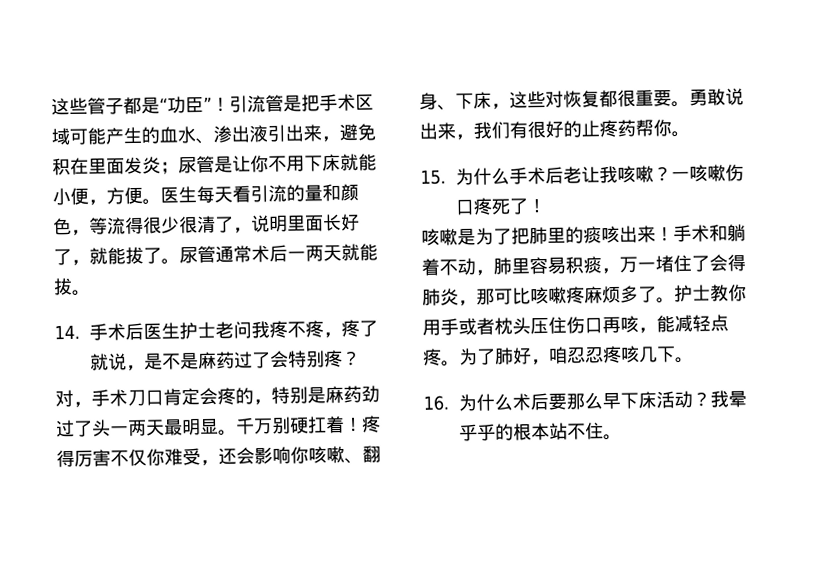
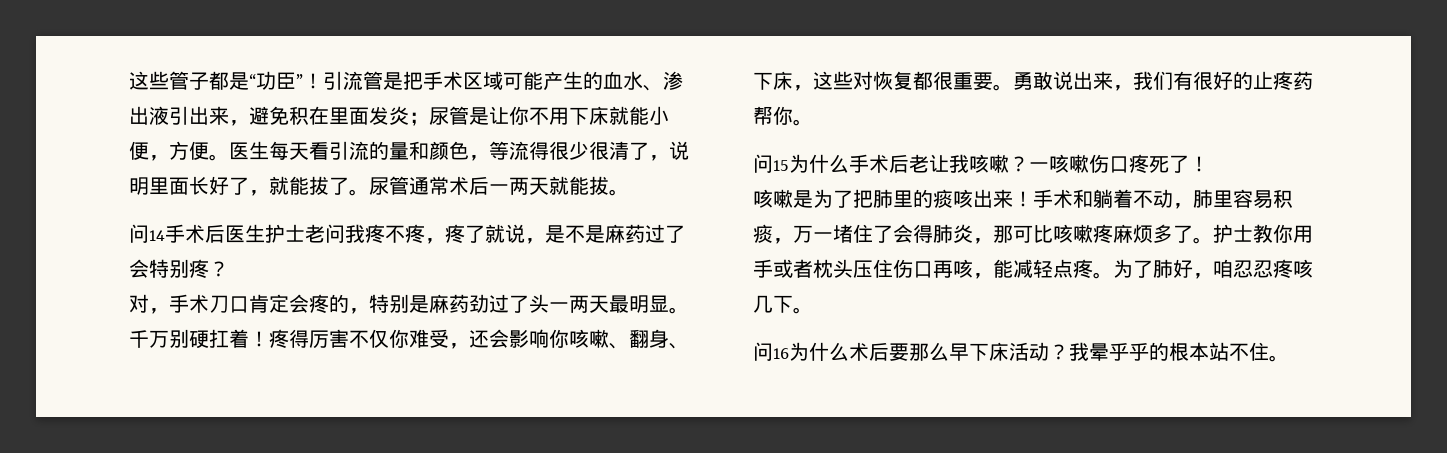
[54,324,80,340] 14. -> [129,224,165,243] 问14
[420,169,446,185] 15. -> [753,154,789,173] 问15
[423,395,449,411] 16. -> [753,342,789,361] 问16

